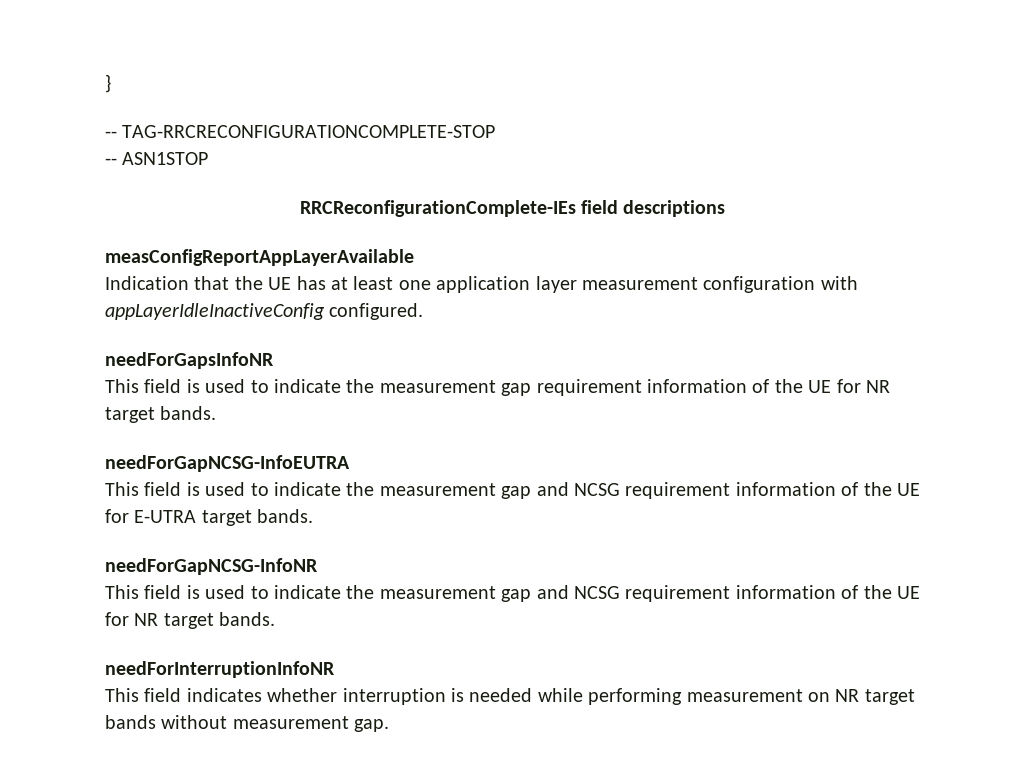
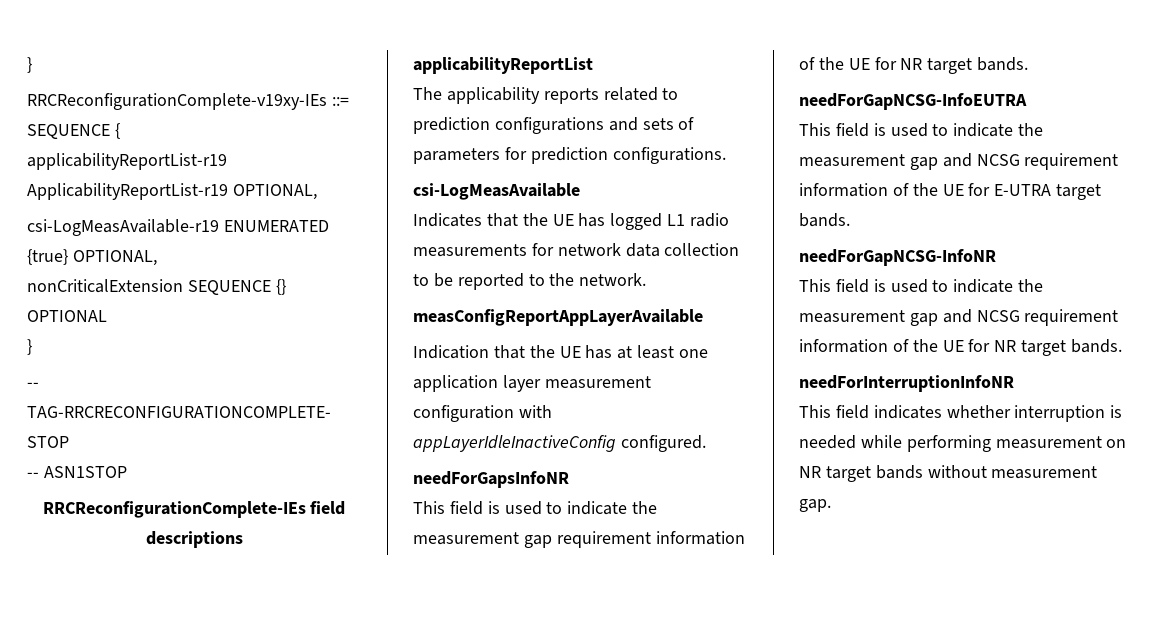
[105,74,111,93] } -> [27,57,32,73] [27,93,349,110] [27,123,120,139] [27,153,227,170] [27,183,317,200] [27,219,329,236] [27,249,157,266] [27,279,286,295] [27,310,107,322] [27,339,32,355] } // RRCReconfigurationComplete-v19xy-IEs ::= SEQUENCE { // applicabilityReportList-r19 ApplicabilityReportList-r19 OPTIONAL, // csi-LogMeasAvailable-r19 ENUMERATED {true} OPTIONAL, // nonCriticalExtension SEQUENCE {} OPTIONAL // }
(726, 208) none -> [413,57,593,74] [413,87,679,104] [413,117,695,134] [413,147,726,164] [413,183,580,200] [413,213,730,230] [413,243,740,257] [413,273,647,290] // applicabilityReportList // The applicability reports related to prediction configurations and sets of parameters for prediction configurations. // csi-LogMeasAvailable // Indicates that the UE has logged L1 radio measurements for network data collection to be reported to the network.

